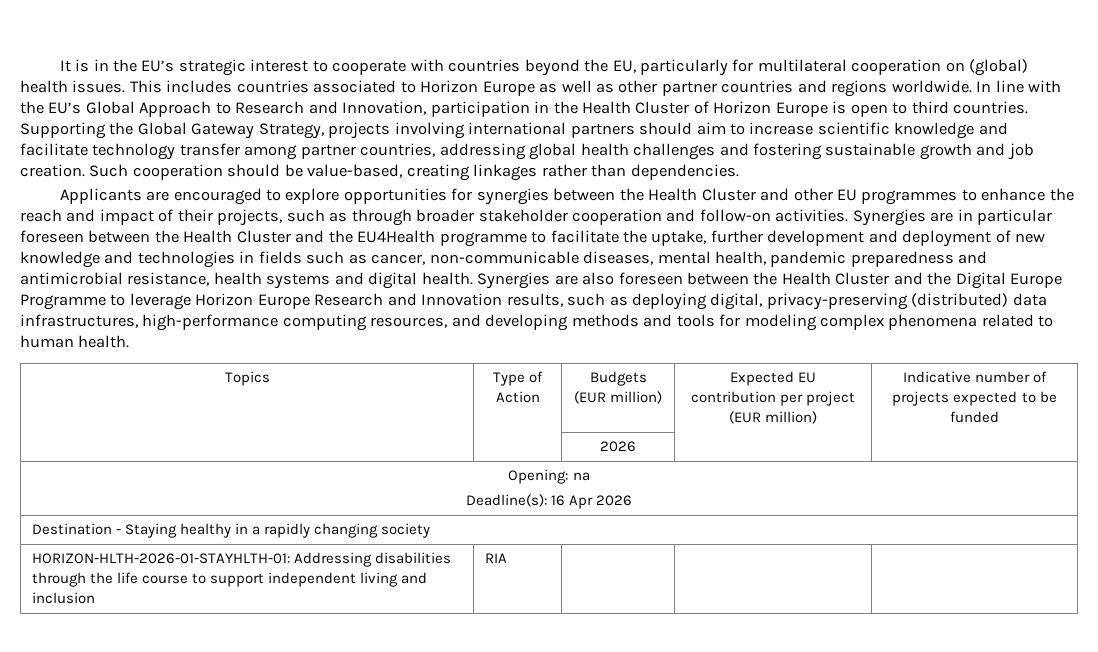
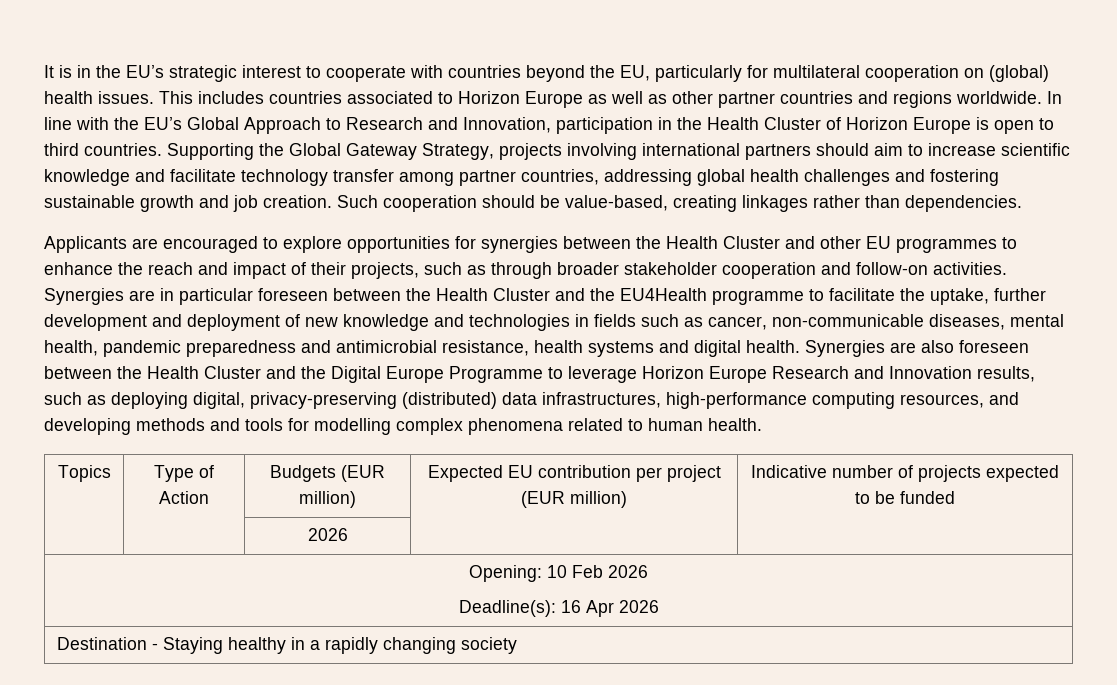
[744,314,817,331] modeling -> [314,418,391,435] modelling
[572,472,590,481] na -> [547,565,649,578] 10 Feb 2026
[31,552,451,567] [31,572,428,587] [31,592,95,604] [484,553,507,563] // HORIZON-HLTH-2026-01-STAYHLTH-01: Addressing disabilities through the life course to support independent living and inclusion | RIA | | | -> (517, 645) none

